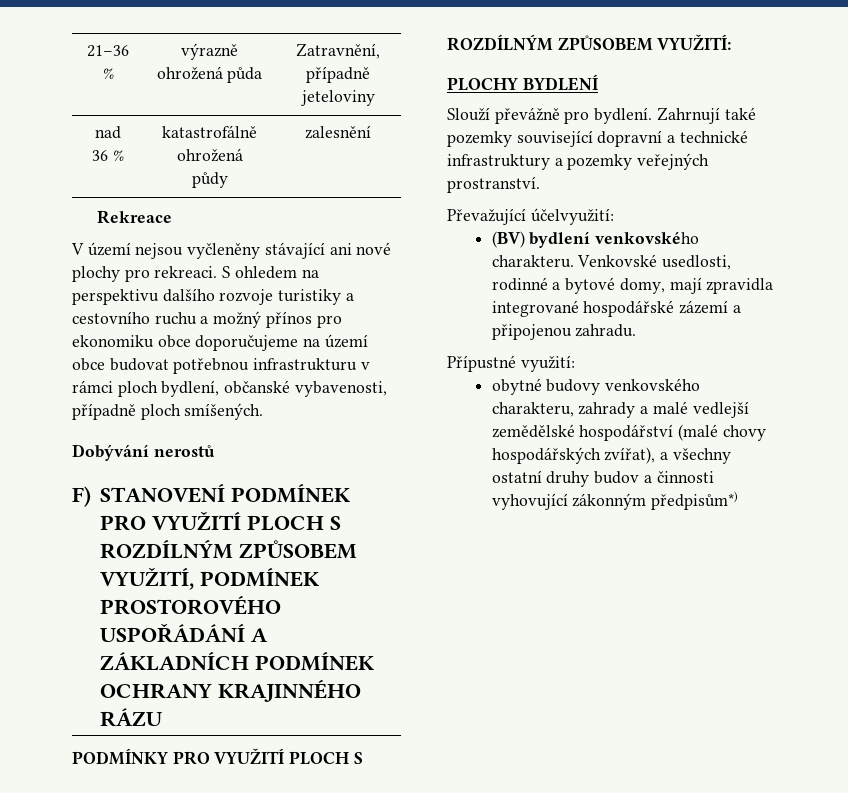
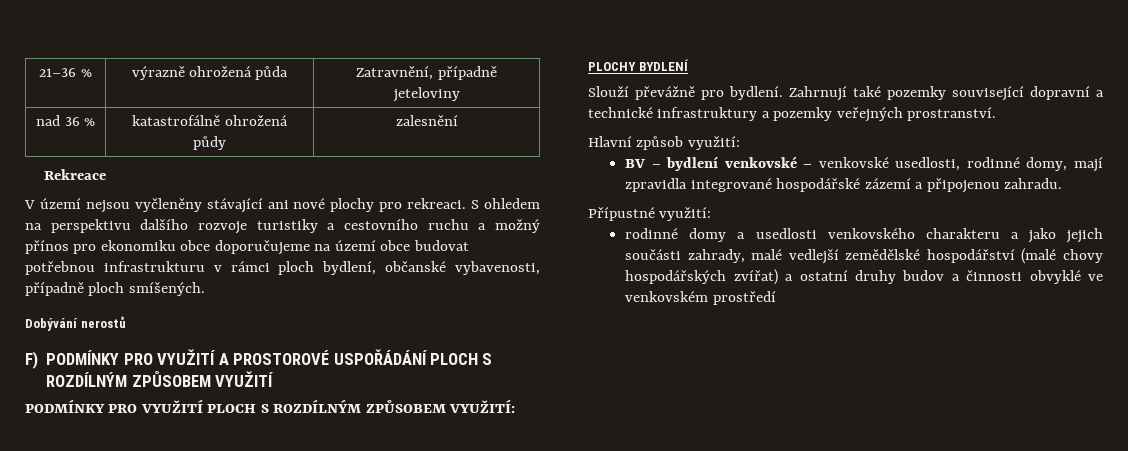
[99,483,351,503] [99,511,341,531] [99,539,357,559] [99,567,320,590] [99,595,281,615] [99,623,268,643] [99,651,375,671] [99,679,361,702] [99,708,163,727] STANOVENÍ PODMÍNEK PRO VYUŽITÍ PLOCH S ROZDÍLNÝM ZPŮSOBEM VYUŽITÍ, PODMÍNEK PROSTOROVÉHO USPOŘÁDÁNÍ A ZÁKLADNÍCH PODMÍNEK OCHRANY KRAJINNÉHO RÁZU -> [46,349,493,365] [46,371,275,387] PODMÍNKY PRO VYUŽITÍ A PROSTOROVÉ USPOŘÁDÁNÍ PLOCH S ROZDÍLNÝM ZPŮSOBEM VYUŽITÍ
[447,208,614,225] [491,231,700,248] [491,254,732,270] [491,277,616,294] Převažující účelvyužití: // (BV) bydlení venkovského charakteru. Venkovské usedlosti, rodinné a bytové -> [588,136,740,150] [625,156,1020,171] Hlavní způsob využití: // BV – bydlení venkovské – venkovské usedlosti, rodinné
[491,378,701,395] [491,402,649,418] obytné budovy venkovského charakteru, zahrady a -> [625,228,1103,243] [625,249,745,263] rodinné domy a usedlosti venkovského charakteru a jako jejich součásti zahrady,
[604,447,731,464] zvířat), a všechny -> [733,269,794,285] zvířat) a
[491,491,739,510] vyhovující zákonným předpisům*) -> [1029,270,1103,284] [625,291,776,305] obvyklé ve venkovském prostředí

